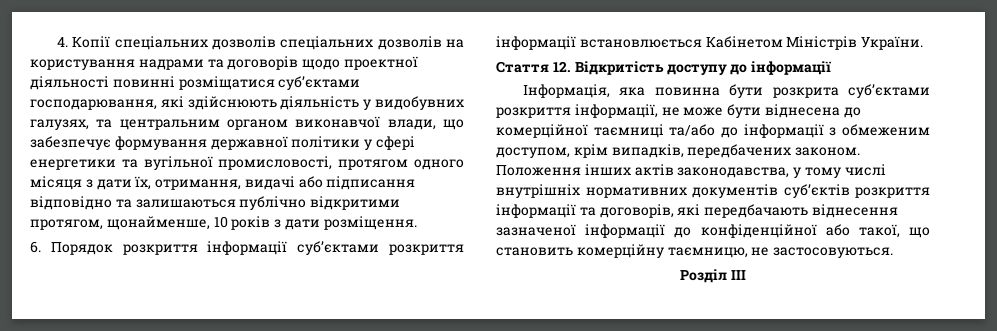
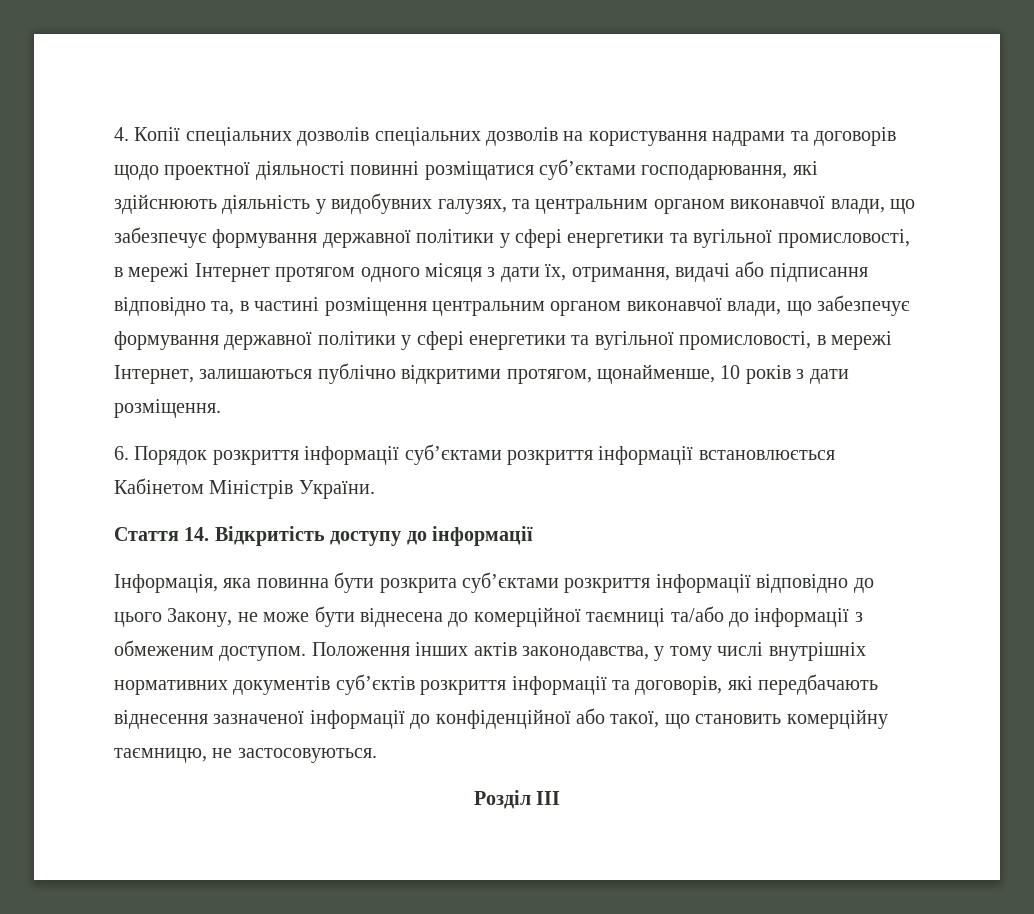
(333, 163) none -> [114,263,270,282] в мережі Інтернет
[115,199,132,208] та -> [211,295,910,316] [114,331,892,350] [114,365,194,384] та, в частині розміщення центральним органом виконавчої влади, що забезпечує формування державної політики у сфері енергетики та вугільної промисловості, в мережі Інтернет,
[552,61,571,72] 12. -> [184,527,210,541] 14.
[574,104,658,118] інформації, -> [655,574,874,593] [114,608,233,627] інформації відповідно до цього Закону,
[496,144,861,158] доступом, крім випадків, передбачених законом. -> [219,646,307,661] доступом.

